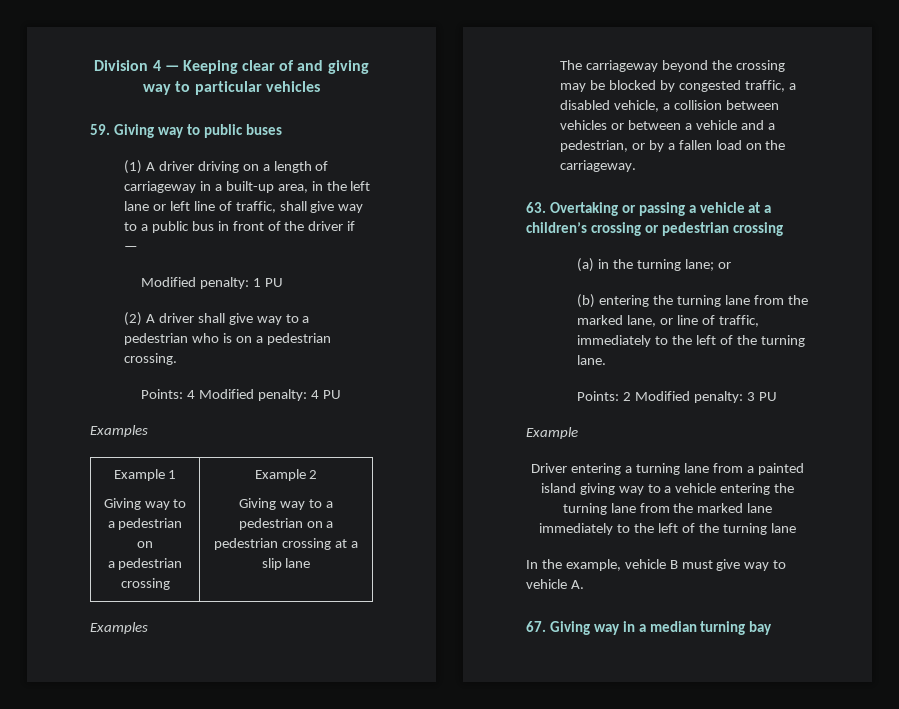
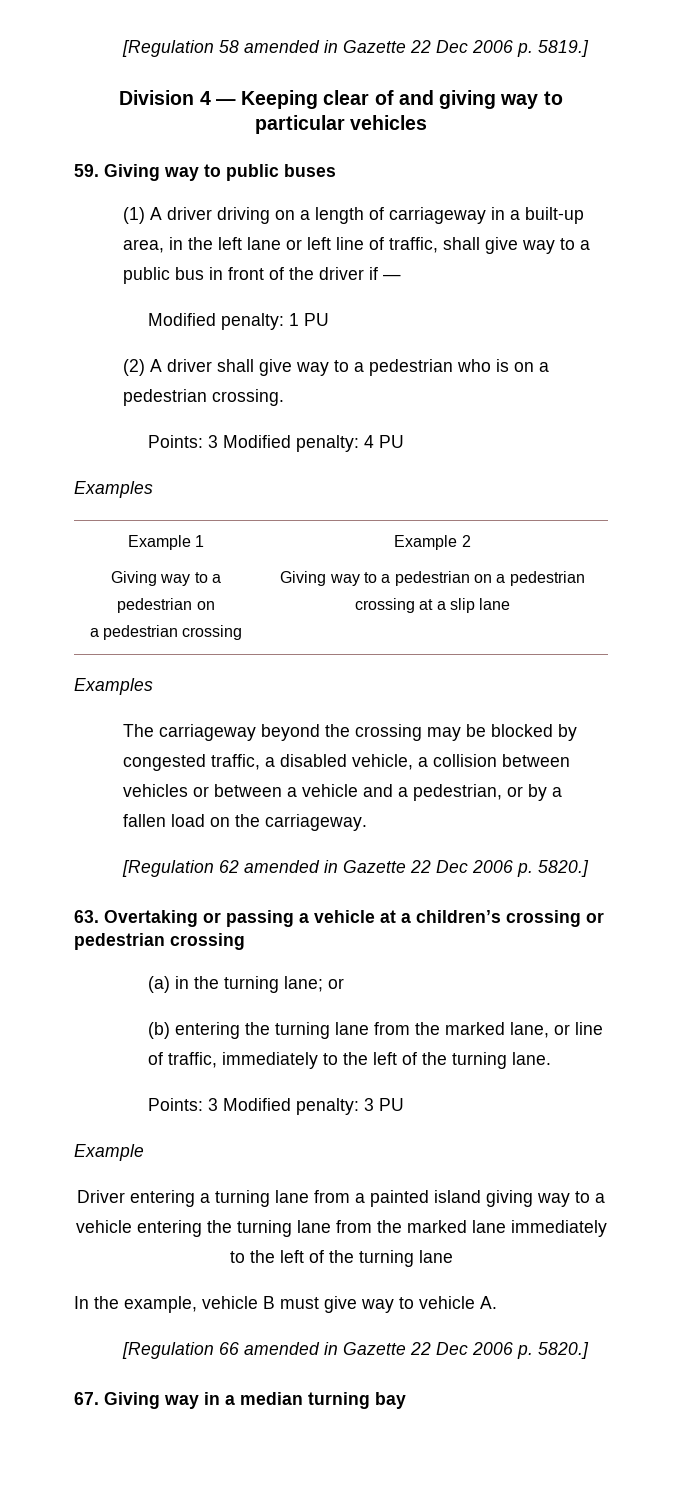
(94, 65) none -> [122,40,590,57] [Regulation 58 amended in Gazette 22 Dec 2006 p. 5819.] //
[186,390,195,399] 4 -> [208,435,219,448] 3
(637, 166) none -> [122,860,590,877] // [Regulation 62 amended in Gazette 22 Dec 2006 p. 5820.]
[622,392,631,401] 2 -> [208,1098,219,1111] 3
(584, 584) none -> [122,1342,590,1359] // [Regulation 66 amended in Gazette 22 Dec 2006 p. 5820.]

